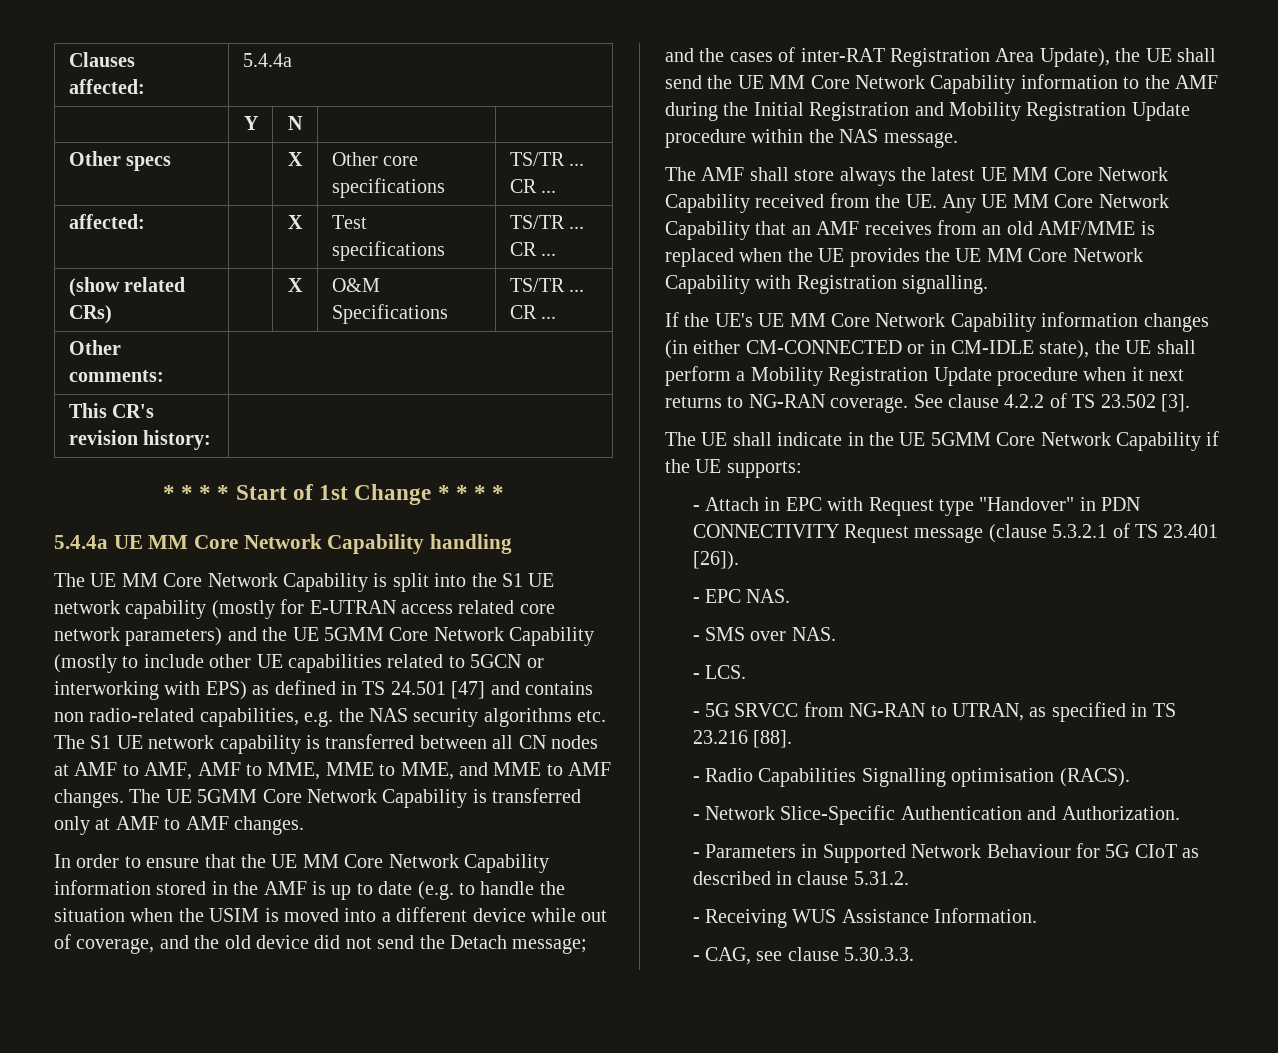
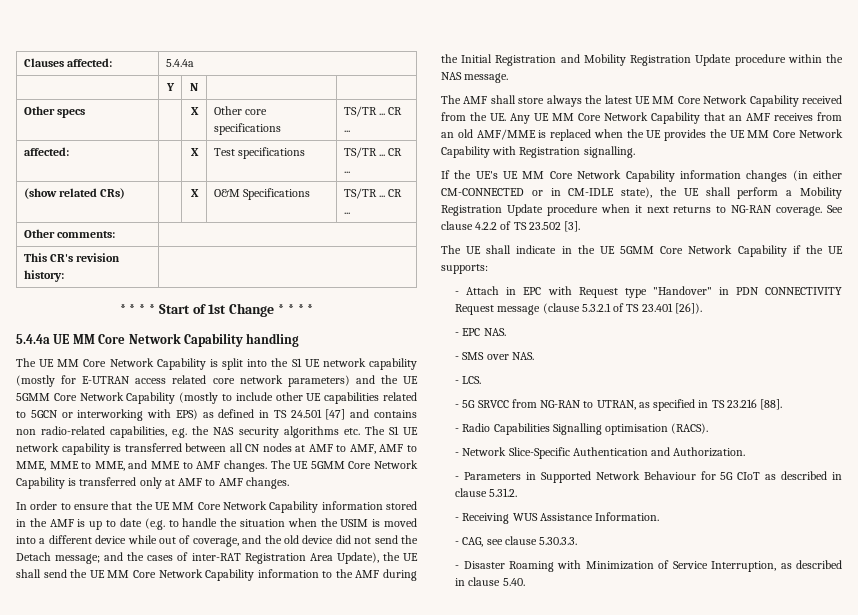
(915, 954) none -> [455,560,842,572] [455,577,525,586] // - Disaster Roaming with Minimization of Service Interruption, as described in clause 5.40.

